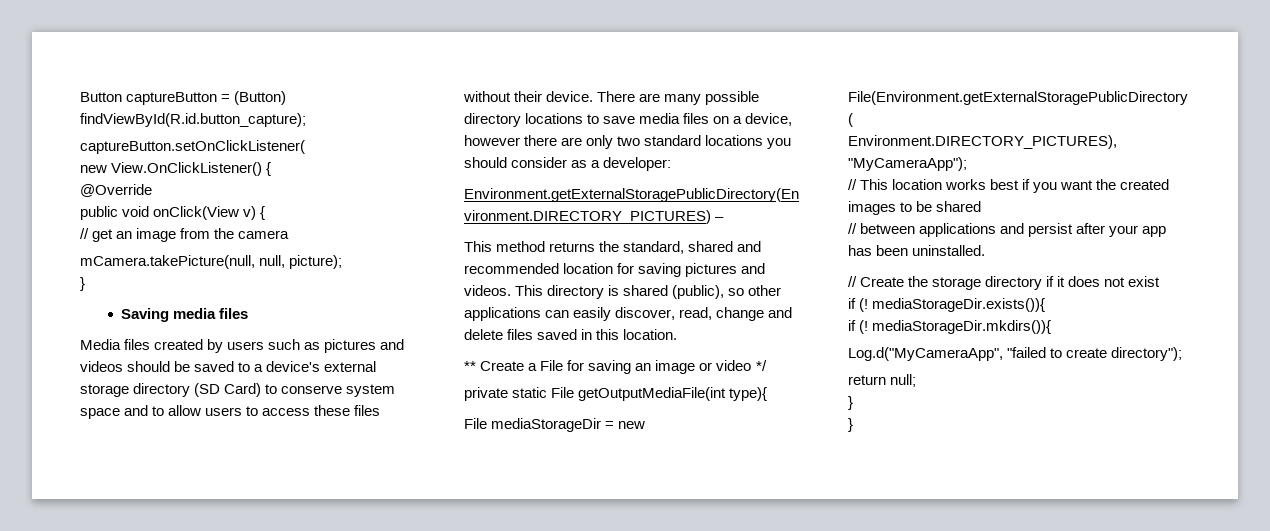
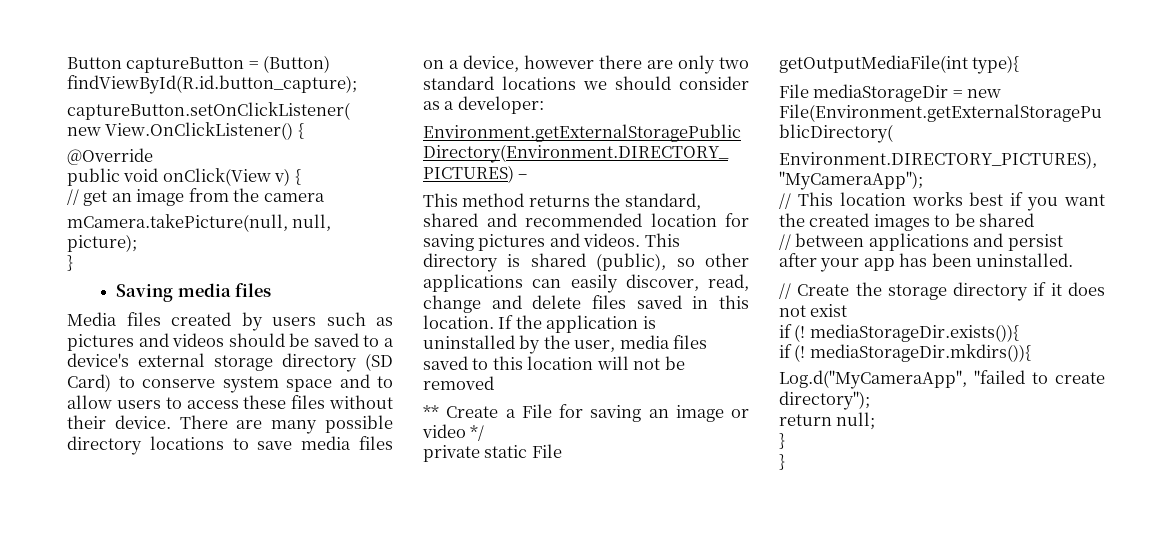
[767,138,792,149] you -> [583,81,607,90] we
(678, 334) none -> [498,315,656,333] [423,335,708,354] [423,356,685,370] [423,376,494,390] If the application is uninstalled by the user, media files saved to this location will not be removed

